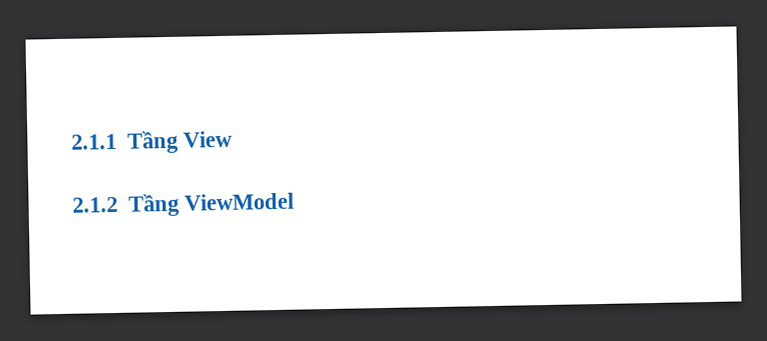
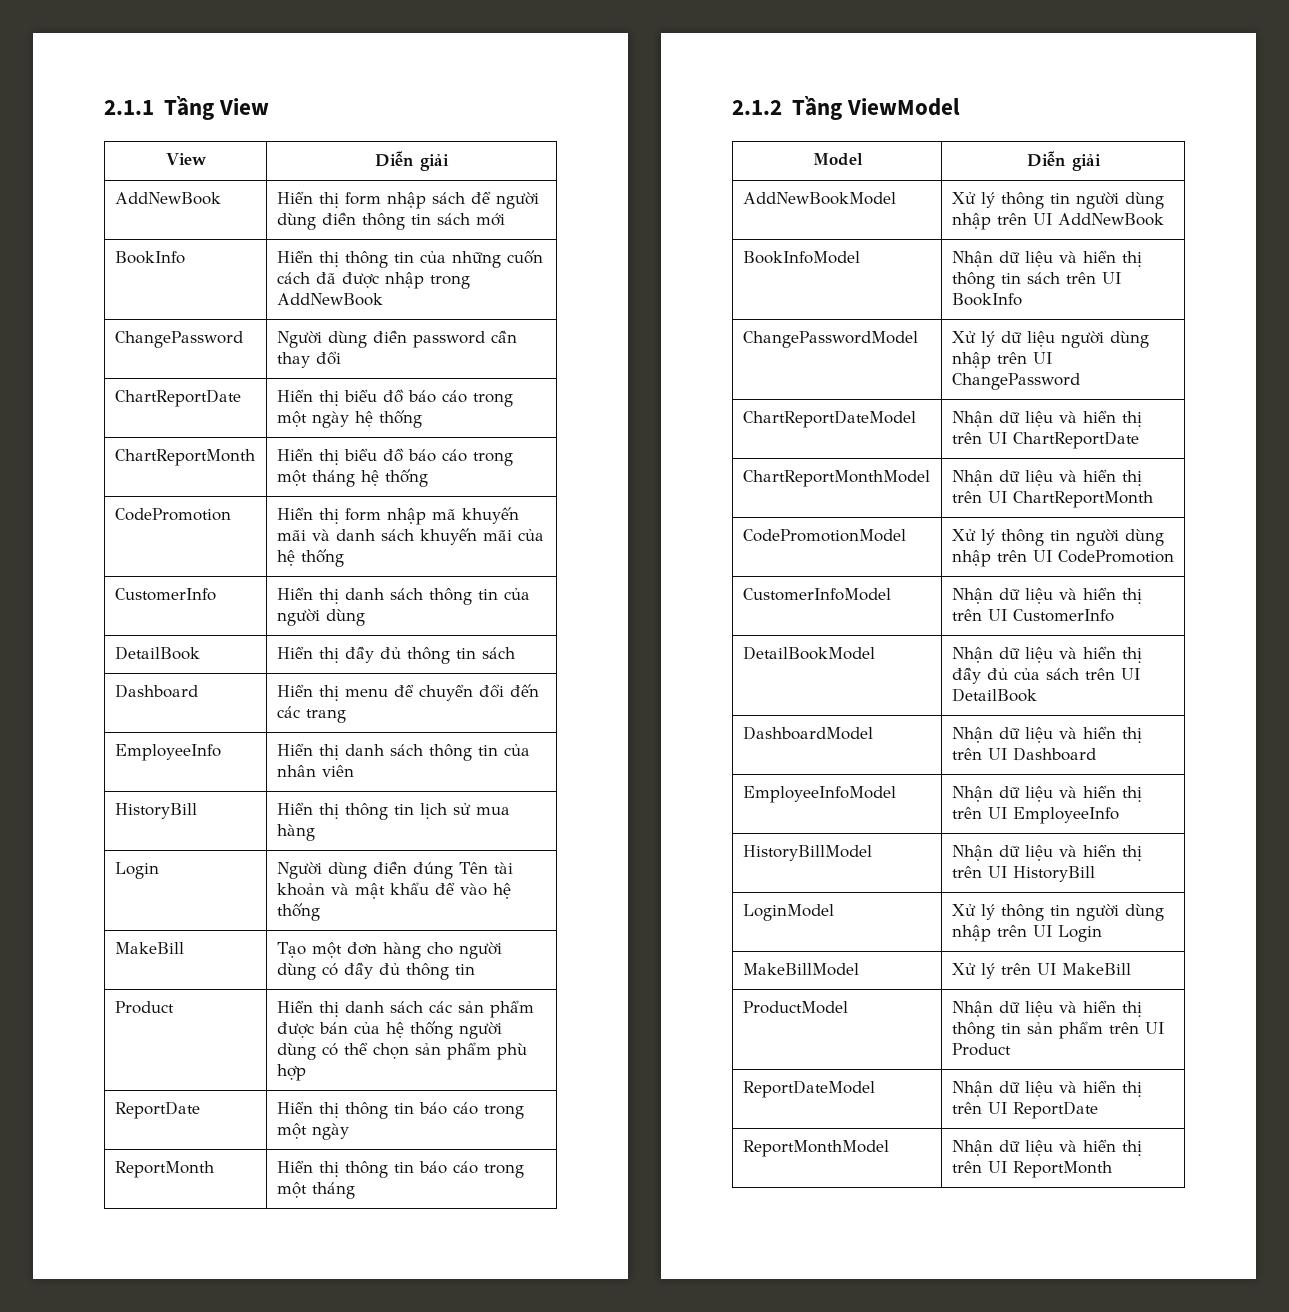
[72,192,294,217] // 2.1.2 Tầng ViewModel -> [165,153,206,165] [375,151,449,171] [114,192,221,205] [276,191,539,209] [276,212,505,230] [114,251,185,264] [276,250,543,268] [276,272,470,289] [276,293,383,306] [114,331,243,348] [276,330,517,348] [276,351,341,368] [114,389,241,407] [276,389,513,407] [276,410,422,428] [114,449,255,466] [276,448,513,466] [276,469,428,487] [114,508,231,521] [276,507,519,525] [276,528,544,545] [276,549,344,567] [114,588,216,601] [276,587,530,605] [276,609,365,626] [114,646,200,660] [276,646,515,664] [114,684,198,698] [276,684,539,701] [276,706,346,723] [114,744,221,761] [276,743,530,761] [276,765,354,777] [114,803,197,819] [276,802,510,820] [276,824,315,841] [114,862,159,879] [276,861,513,879] [276,882,511,899] [276,903,320,921] [114,942,184,954] [276,942,502,959] [276,962,475,980] [114,1001,174,1014] [276,1000,534,1018] [276,1021,502,1039] [276,1042,527,1060] [276,1064,306,1081] [114,1101,200,1119] [276,1101,524,1119] [276,1123,349,1140] [114,1161,214,1178] [276,1160,524,1178] [276,1182,355,1199] [732,96,960,120] [812,153,863,166] [1026,151,1101,171] [742,192,896,205] [951,192,1164,209] [951,213,1164,230] [742,251,860,264] [951,250,1142,267] [951,272,1121,289] [951,293,1022,306] [742,331,918,348] [951,331,1149,348] [951,352,1052,369] [951,373,1080,390] [742,410,916,428] [951,410,1142,427] [951,431,1139,449] [742,470,930,487] [951,469,1142,486] [951,491,1153,508] [742,529,906,542] [951,529,1164,546] [951,550,1174,567] [742,588,891,601] [951,587,1142,604] [951,609,1114,622] [742,646,875,660] [951,646,1142,663] [951,667,1140,684] [951,688,1037,702] [742,726,873,740] [951,726,1142,743] [951,747,1096,761] [742,786,896,803] [951,785,1142,802] [951,807,1119,824] [742,845,872,861] [951,844,1142,861] [951,866,1095,882] [742,904,834,921] [951,904,1164,921] [951,925,1102,942] [742,963,859,976] [951,963,1131,979] [742,1001,848,1014] [951,1000,1142,1017] [951,1021,1164,1039] [951,1043,1011,1056] [742,1080,875,1098] [951,1080,1142,1097] [951,1101,1098,1119] [742,1140,889,1157] [951,1139,1142,1156] [951,1161,1112,1178] // View | Diễn giải // AddNewBook | Hiển thị form nhập sách để người dùng điền thông tin sách mới // BookInfo | Hiển thị thông tin của những cuốn cách đã được nhập trong AddNewBook // ChangePassword | Người dùng điền password cần thay đổi // ChartReportDate | Hiển thị biểu đồ báo cáo trong một ngày hệ thống // ChartReportMonth | Hiển thị biểu đồ báo cáo trong một tháng hệ thống // CodePromotion | Hiển thị form nhập mã khuyến mãi và danh sách khuyến mãi của hệ thống // CustomerInfo | Hiển thị danh sách thông tin của người dùng // DetailBook | Hiển thị đầy đủ thông tin sách // Dashboard | Hiển thị menu để chuyển đổi đến các trang // EmployeeInfo | Hiển thị danh sách thông tin của nhân viên // HistoryBill | Hiển thị thông tin lịch sử mua hàng // Login | Người dùng điền đúng Tên tài khoản và mật khẩu để vào hệ thống // MakeBill | Tạo một đơn hàng cho người dùng có đầy đủ thông tin // Product | Hiển thị danh sách các sản phẩm được bán của hệ thống người dùng có thể chọn sản phẩm phù hợp // ReportDate | Hiển thị thông tin báo cáo trong một ngày // ReportMonth | Hiển thị thông tin báo cáo trong một tháng // 2.1.2 Tầng ViewModel // Model | Diễn giải // AddNewBookModel | Xử lý thông tin người dùng nhập trên UI AddNewBook // BookInfoModel | Nhận dữ liệu và hiển thị thông tin sách trên UI BookInfo // ChangePasswordModel | Xử lý dữ liệu người dùng nhập trên UI ChangePassword // ChartReportDateModel | Nhận dữ liệu và hiển thị trên UI ChartReportDate // ChartReportMonthModel | Nhận dữ liệu và hiển thị trên UI ChartReportMonth // CodePromotionModel | Xử lý thông tin người dùng nhập trên UI CodePromotion // CustomerInfoModel | Nhận dữ liệu và hiển thị trên UI CustomerInfo // DetailBookModel | Nhận dữ liệu và hiển thị đầy đủ của sách trên UI DetailBook // DashboardModel | Nhận dữ liệu và hiển thị trên UI Dashboard // EmployeeInfoModel | Nhận dữ liệu và hiển thị trên UI EmployeeInfo // HistoryBillModel | Nhận dữ liệu và hiển thị trên UI HistoryBill // LoginModel | Xử lý thông tin người dùng nhập trên UI Login // MakeBillModel | Xử lý trên UI MakeBill // ProductModel | Nhận dữ liệu và hiển thị thông tin sản phẩm trên UI Product // ReportDateModel | Nhận dữ liệu và hiển thị trên UI ReportDate // ReportMonthModel | Nhận dữ liệu và hiển thị trên UI ReportMonth

